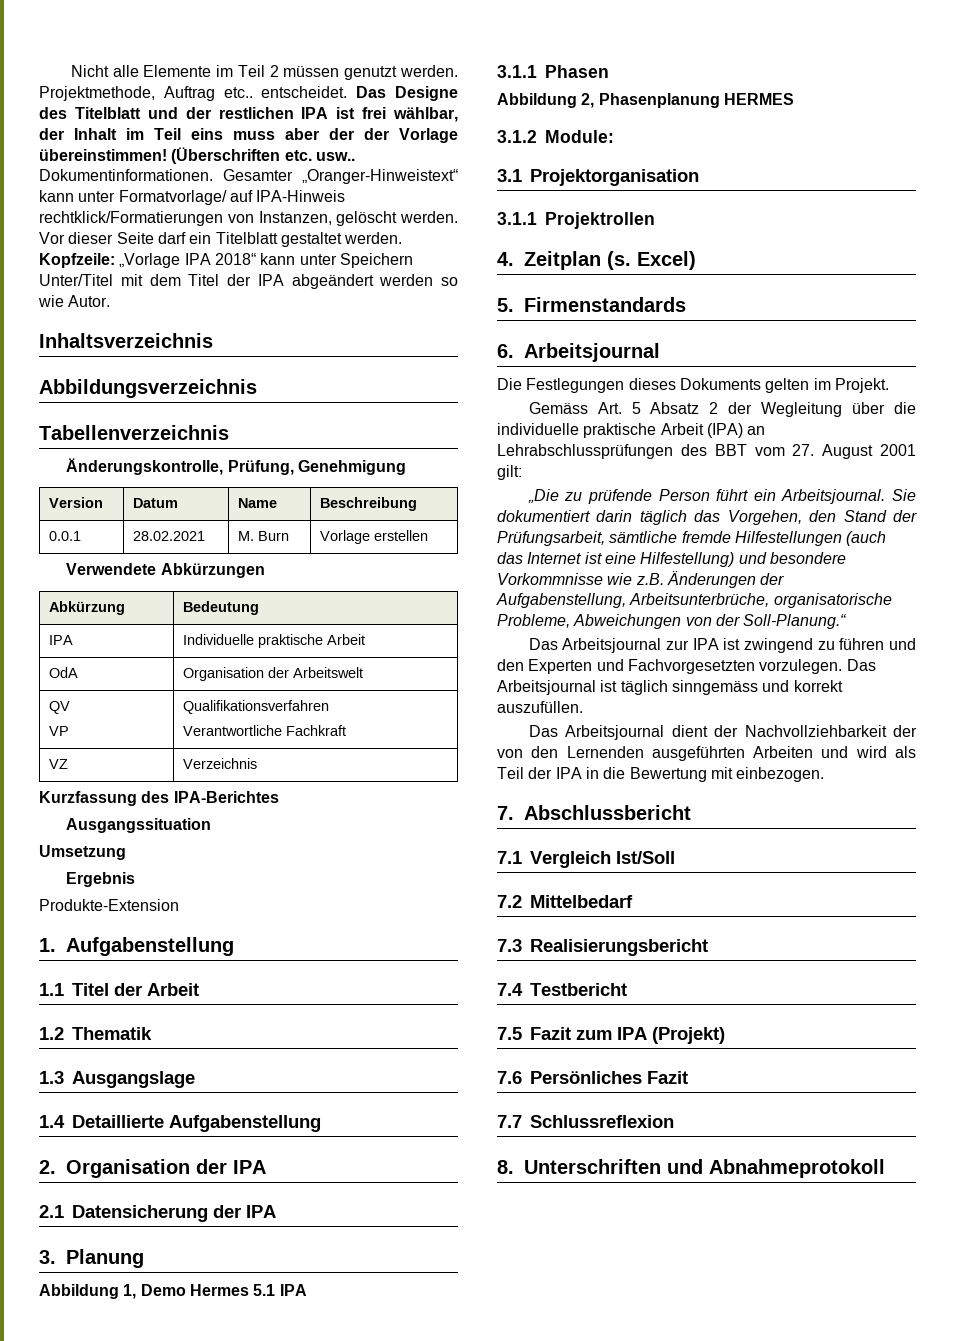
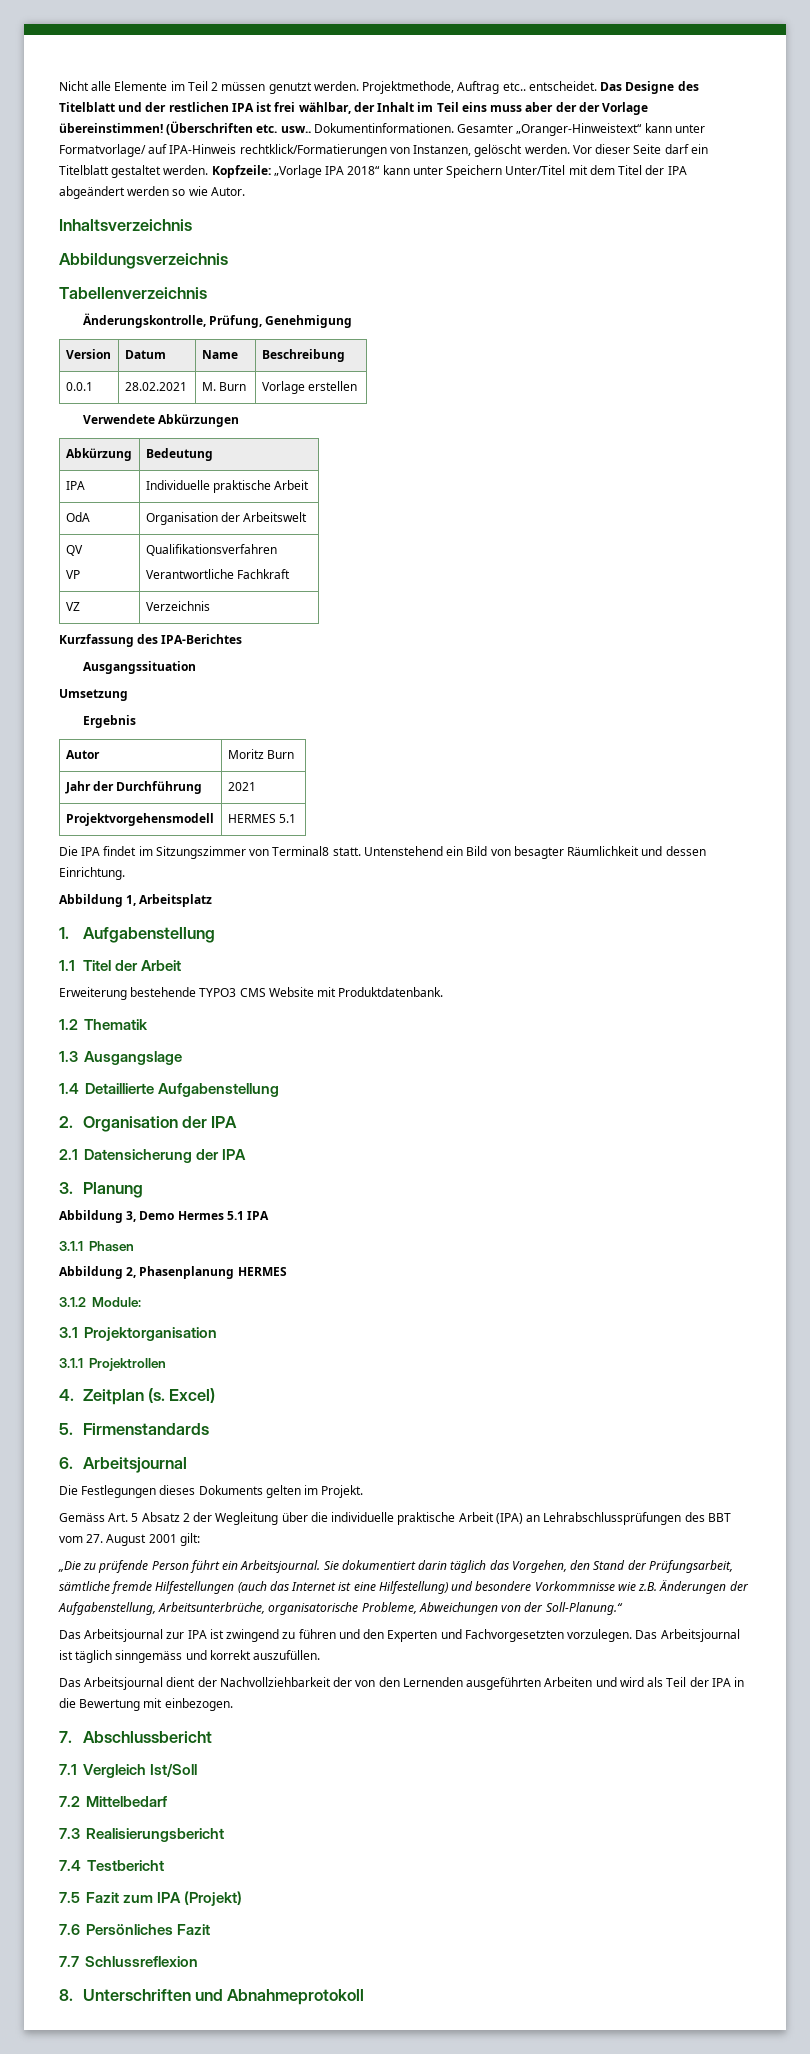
[39,899,179,911] // Produkte-Extension -> [65,750,100,759] [227,749,295,759] [64,781,203,794] [227,782,256,791] [65,813,214,826] [227,814,297,823] [59,846,706,859] [59,867,125,880] [59,894,213,907] // Autor | Moritz Burn // Jahr der Durchführung | 2021 // Projektvorgehensmodell | HERMES 5.1 // Die IPA findet im Sitzungszimmer von Terminal8 statt. Untenstehend ein Bild von besagter Räumlichkeit und dessen Einrichtung. // Abbildung 1, Arbeitsplatz
(199, 989) none -> [59,987,444,1000] // Erweiterung bestehende TYPO3 CMS Website mit Produktdatenbank.
[123,1284,137,1299] 1, -> [126,1211,137,1222] 3,

